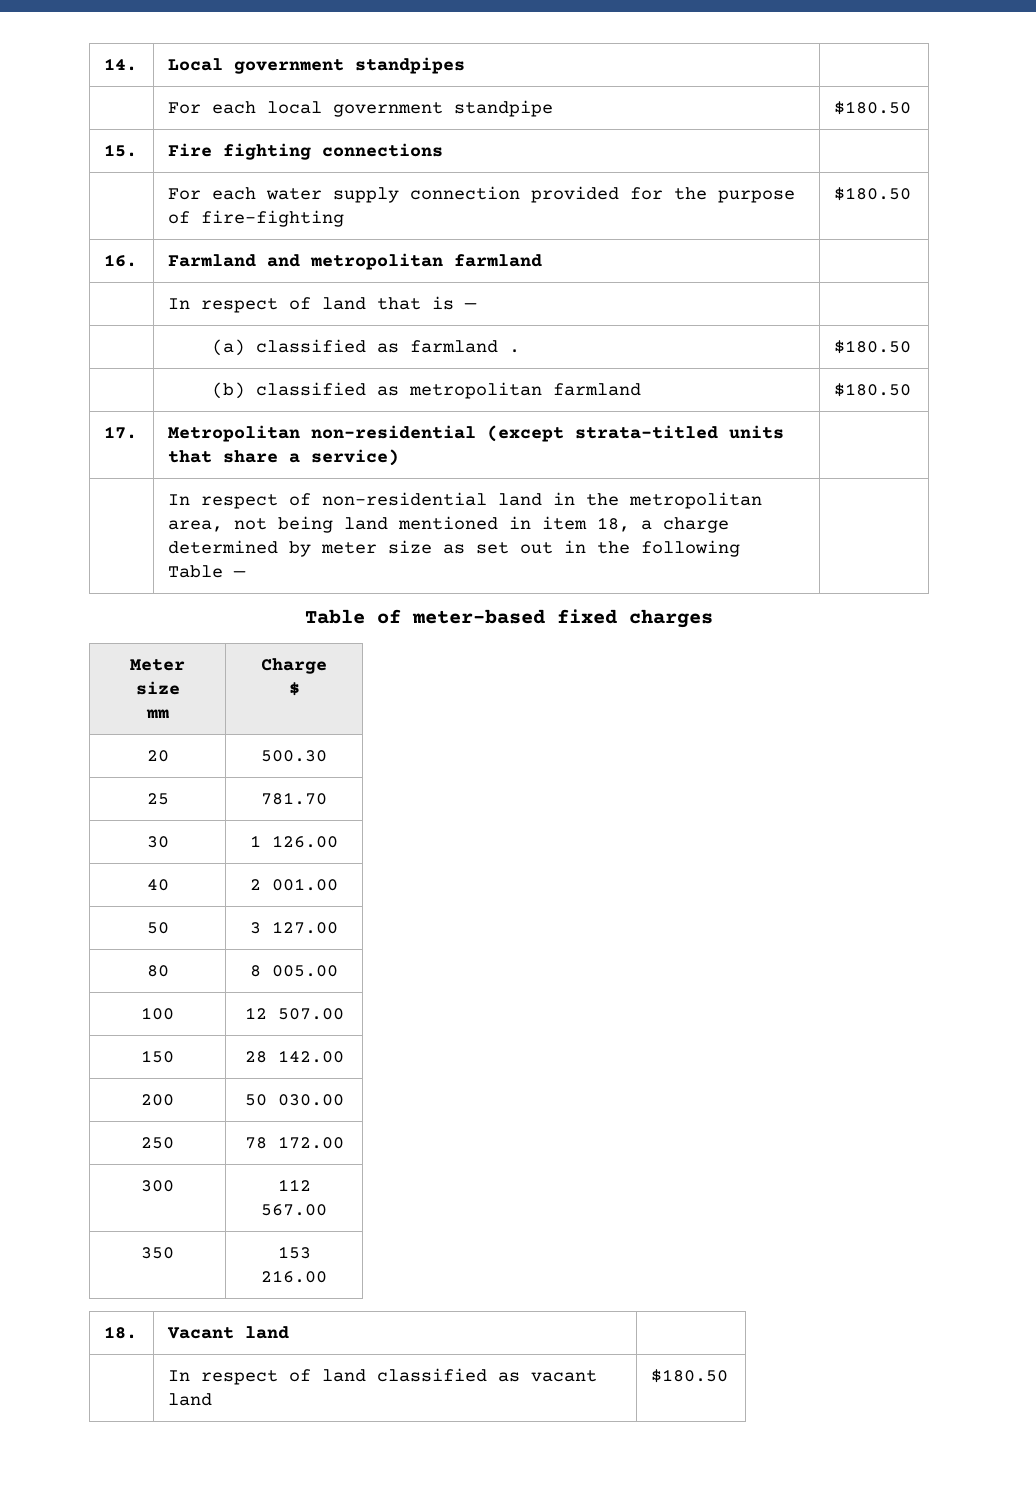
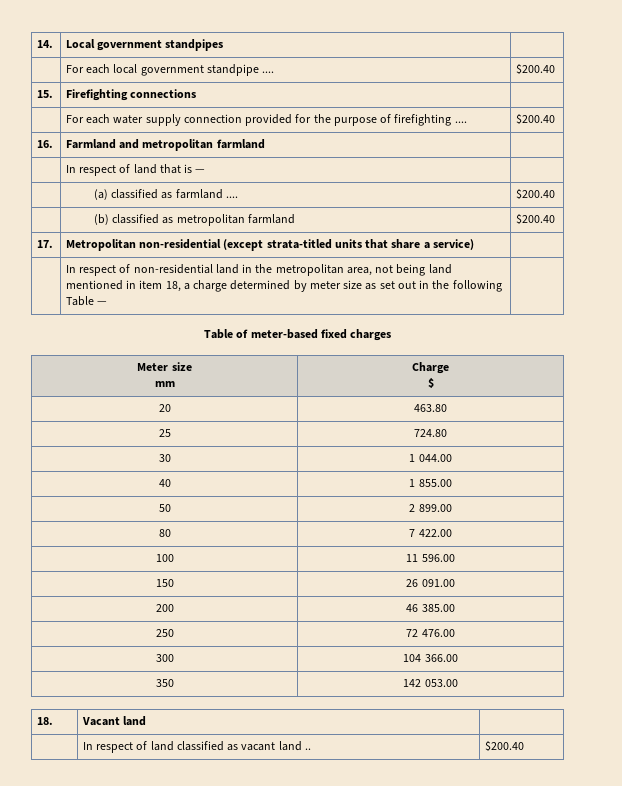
[834,101,912,115] | $180.50 -> [262,71,275,73] [516,64,556,74] .... | $200.40
[168,143,312,160] Fire fighting -> [66,89,129,101] Firefighting
[201,210,345,227] [834,187,912,201] fire-fighting | $180.50 -> [394,114,467,126] [516,114,556,124] firefighting .... | $200.40
[508,349,520,353] [834,340,912,354] . | $180.50 -> [225,196,238,198] [516,189,556,199] .... | $200.40
[834,383,912,397] $180.50 -> [516,214,556,224] $200.40
[261,750,327,762] 500.30 -> [414,404,447,412] 463.80
[261,792,327,805] 781.70 -> [414,429,447,437] 724.80
[272,835,338,848] 126.00 -> [418,454,452,462] 044.00
[250,878,338,891] 2 001.00 -> [409,479,452,487] 1 855.00
[250,921,338,934] 3 127.00 -> [409,504,452,512] 2 899.00
[250,965,338,977] 8 005.00 -> [409,529,452,537] 7 422.00
[244,1007,344,1020] 12 507.00 -> [406,554,455,562] 11 596.00
[244,1050,344,1063] 28 142.00 -> [406,579,455,587] 26 091.00
[244,1094,344,1106] 50 030.00 -> [406,604,455,612] 46 385.00
[244,1136,344,1149] 78 172.00 -> [406,629,455,637] 72 476.00
[277,1179,311,1191] [261,1204,327,1216] 112 567.00 -> [403,654,458,662] 104 366.00
[277,1246,311,1259] [261,1270,327,1283] 153 216.00 -> [403,679,458,687] 142 053.00
[651,1369,729,1383] | $180.50 -> [304,748,311,750] [485,741,525,751] .. | $200.40

